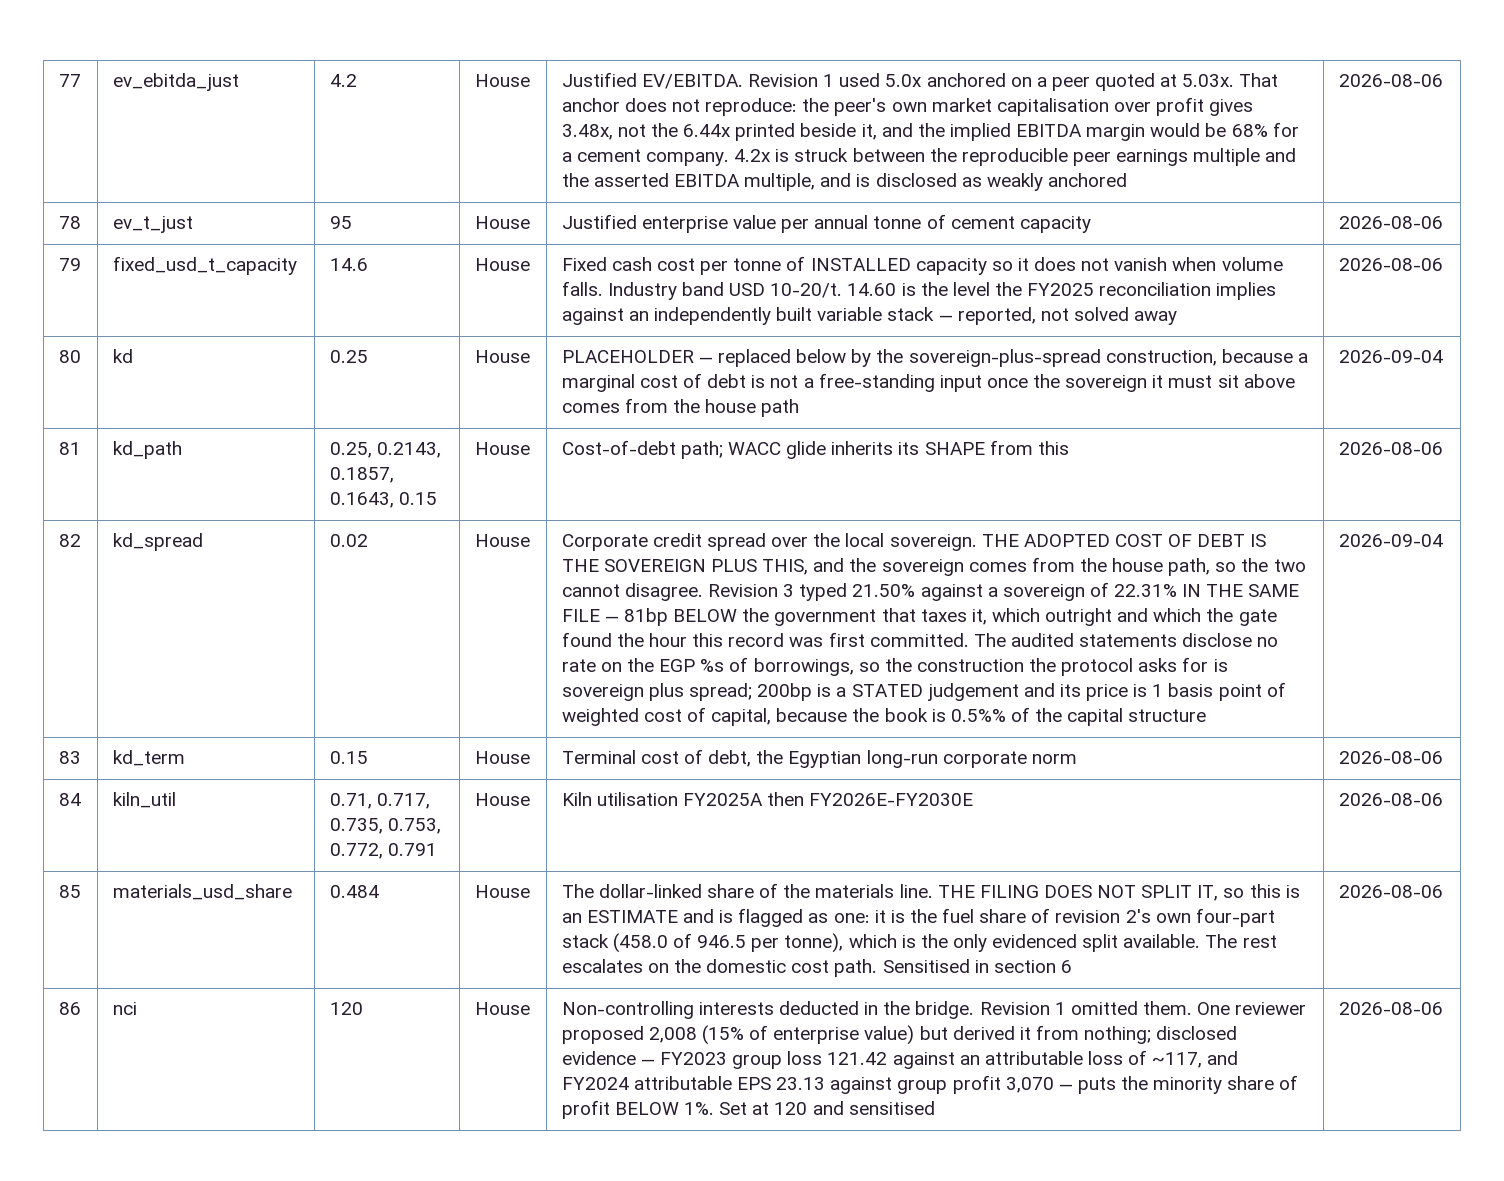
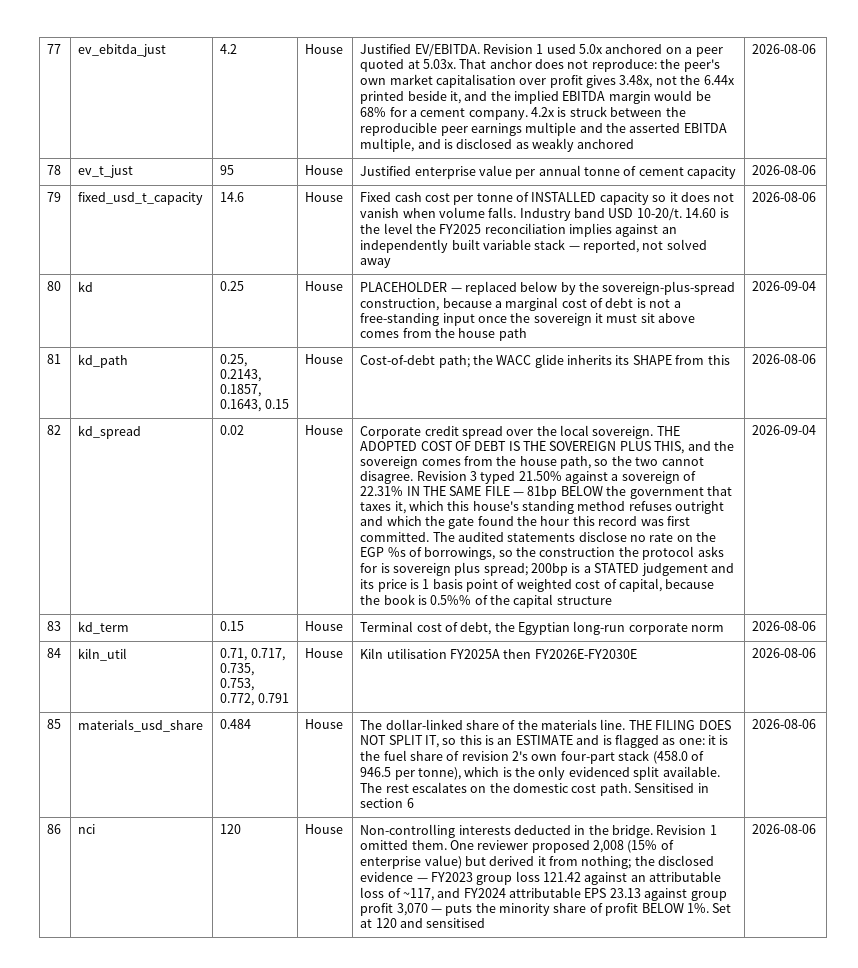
(723, 450) none -> [472,355,493,365] the
(1040, 615) none -> [447,501,672,514] this house's standing method refuses
(1152, 1035) none -> [634,856,655,866] the

